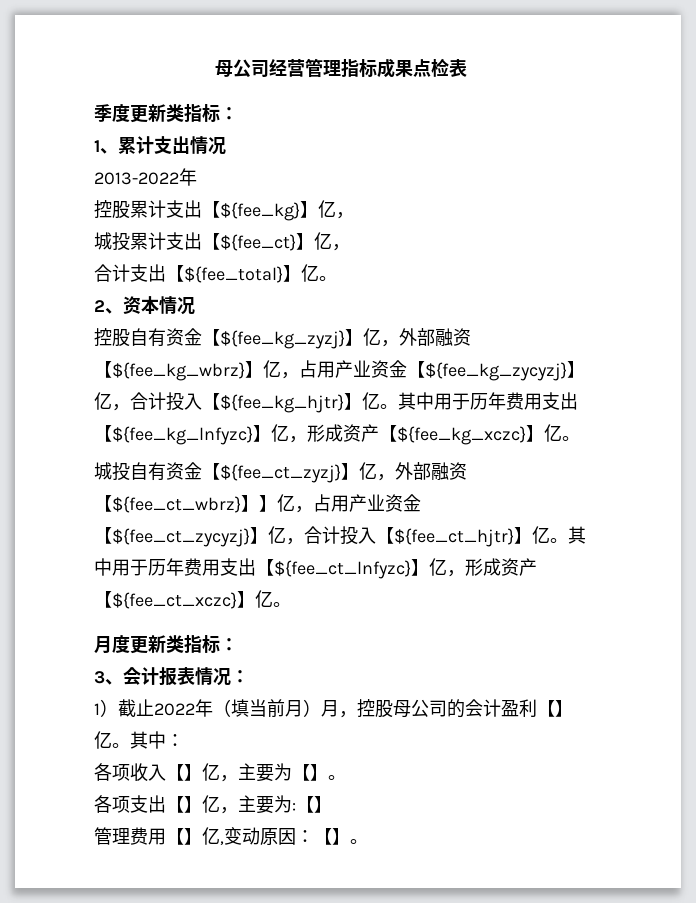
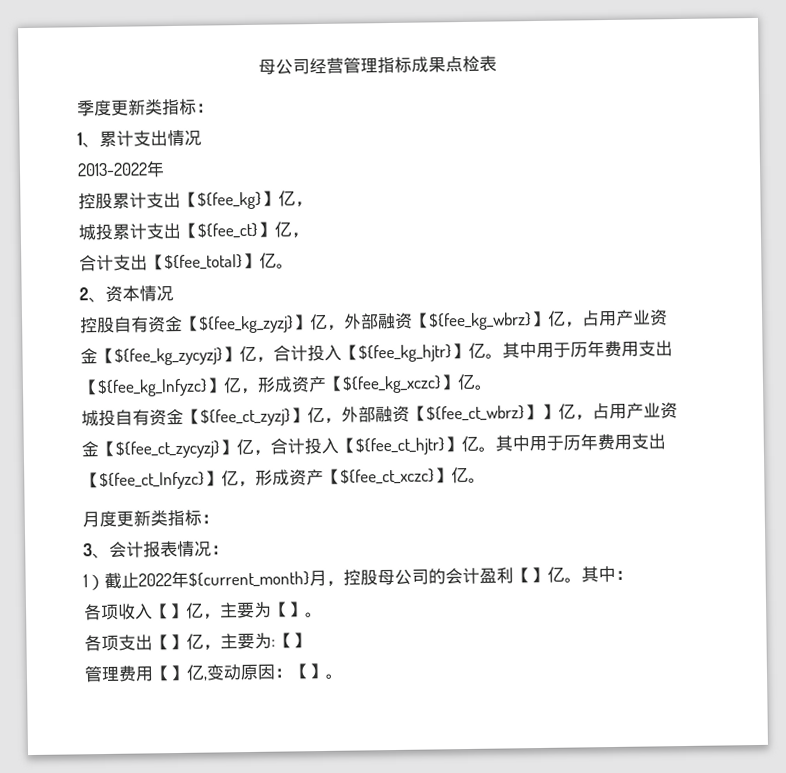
[213,699,321,717] （填当前月） -> [188,571,310,588] ${current_month}

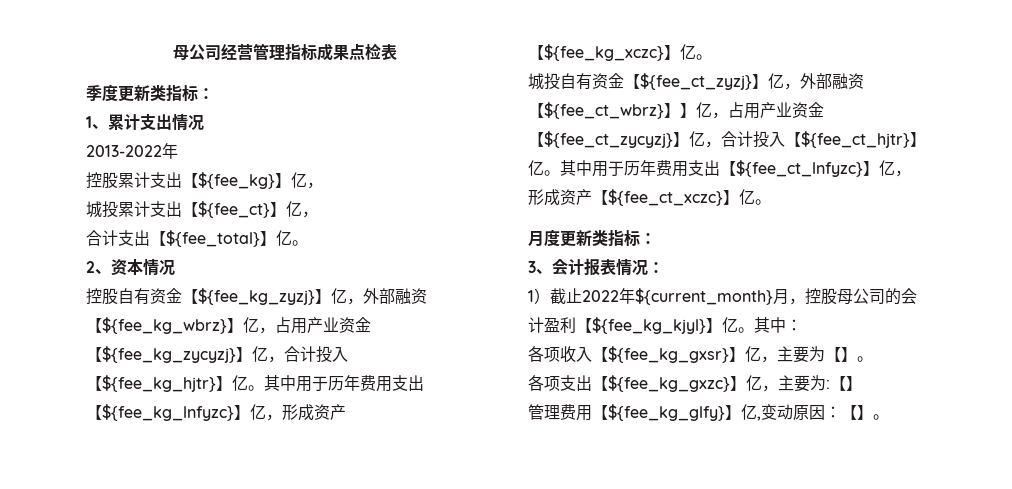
(531, 575) none -> [592,317,706,334] ${fee_kg_kjyl}
(170, 611) none -> [608,346,729,363] ${fee_kg_gxsr}
(170, 642) none -> [608,375,730,392] ${fee_kg_gxzc}
(171, 673) none -> [608,404,725,421] ${fee_kg_glfy}

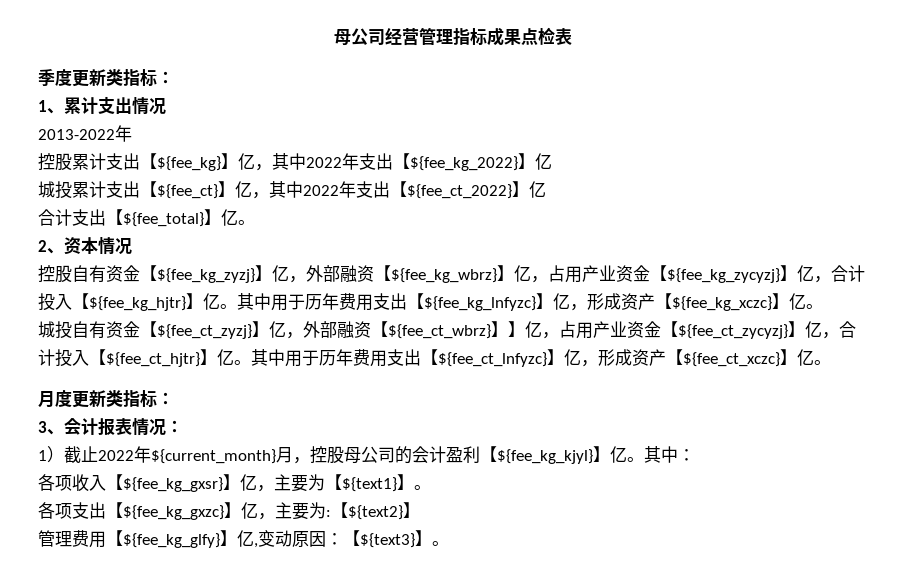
(323, 185) none -> [272,153,552,171] 其中2022年支出【${fee_kg_2022}】亿
(318, 214) none -> [269,181,546,199] 其中2022年支出【${fee_ct_2022}】亿
(841, 354) none -> [342,477,397,492] ${text1}
(846, 383) none -> [348,505,403,520] ${text2}
(857, 412) none -> [360,533,415,548] ${text3}

